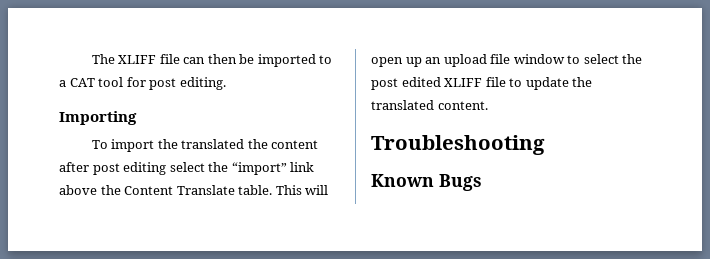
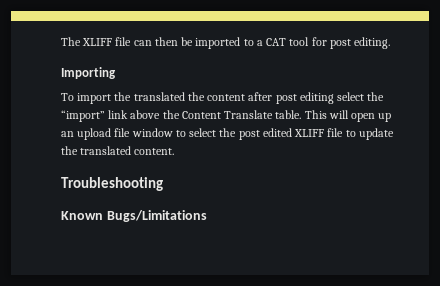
[439,174,482,191] Bugs -> [106,210,207,222] Bugs/Limitations

